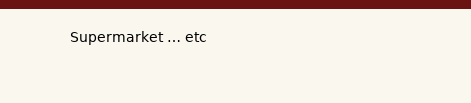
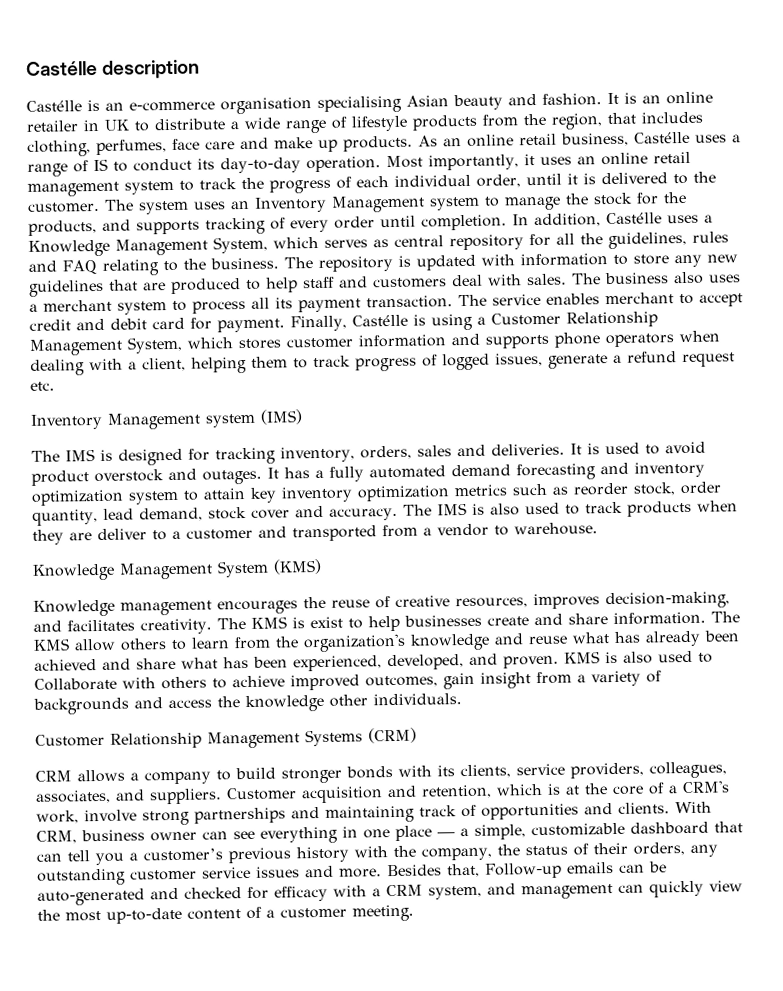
[70,31,207,45] Supermarket … etc -> [26,59,201,79] [26,91,713,115] [26,111,703,134] [27,131,741,157] [27,151,691,177] [27,171,716,197] [27,191,687,215] [28,212,713,236] [28,231,729,257] [28,253,738,276] [29,271,741,297] [29,292,743,315] [29,311,658,333] [29,330,720,356] [30,351,735,376] [30,381,55,391] [30,409,303,430] [31,441,706,466] [31,461,705,486] [31,481,722,506] [32,500,738,526] [32,522,598,545] [32,558,322,581] [33,591,730,617] [33,611,740,635] [33,630,740,653] [34,650,713,672] [34,670,662,691] [33,693,462,715] [35,727,417,749] [35,761,727,785] [35,780,730,805] [36,801,712,826] [36,821,743,844] [36,842,718,866] [37,861,667,886] [37,880,743,906] [37,904,414,924] Castélle description // Castélle is an e-commerce organisation specialising Asian beauty and fashion. It is an online retailer in UK to distribute a wide range of lifestyle products from the region, that includes clothing, perfumes, face care and make up products. As an online retail business, Castélle uses a range of IS to conduct its day-to-day operation. Most importantly, it uses an online retail management system to track the progress of each individual order, until it is delivered to the customer. The system uses an Inventory Management system to manage the stock for the products, and supports tracking of every order until completion. In addition, Castélle uses a Knowledge Management System, which serves as central repository for all the guidelines, rules and FAQ relating to the business. The repository is updated with information to store any new guidelines that are produced to help staff and customers deal with sales. The business also uses a merchant system to process all its payment transaction. The service enables merchant to accept credit and debit card for payment. Finally, Castélle is using a Customer Relationship Management System, which stores customer information and supports phone operators when dealing with a client, helping them to track progress of logged issues, generate a refund request etc. // Inventory Management system (IMS) // The IMS is designed for tracking inventory, orders, sales and deliveries. It is used to avoid product overstock and outages. It has a fully automated demand forecasting and inventory optimization system to attain key inventory optimization metrics such as reorder stock, order quantity, lead demand, stock cover and accuracy. The IMS is also used to track products when they are deliver to a customer and transported from a vendor to warehouse. // Knowledge Management System (KMS) // Knowledge management encourages the reuse of creative resources, improves decision-making, and facilitates creativity. The KMS is exist to help businesses create and share information. The KMS allow others to learn from the organization's knowledge and reuse what has already been achieved and share what has been experienced, developed, and proven. KMS is also used to Collaborate with others to achieve improved outcomes, gain insight from a variety of backgrounds and access the knowledge other individuals. // Customer Relationship Management Systems (CRM) // CRM allows a company to build stronger bonds with its clients, service providers, colleagues, associates, and suppliers. Customer acquisition and retention, which is at the core of a CRM's work, involve strong partnerships and maintaining track of opportunities and clients. With CRM, business owner can see everything in one place — a simple, customizable dashboard that can tell you a customer’s previous history with the company, the status of their orders, any outstanding customer service issues and more. Besides that, Follow-up emails can be auto-generated and checked for efficacy with a CRM system, and management can quickly view the most up-to-date content of a customer meeting.

